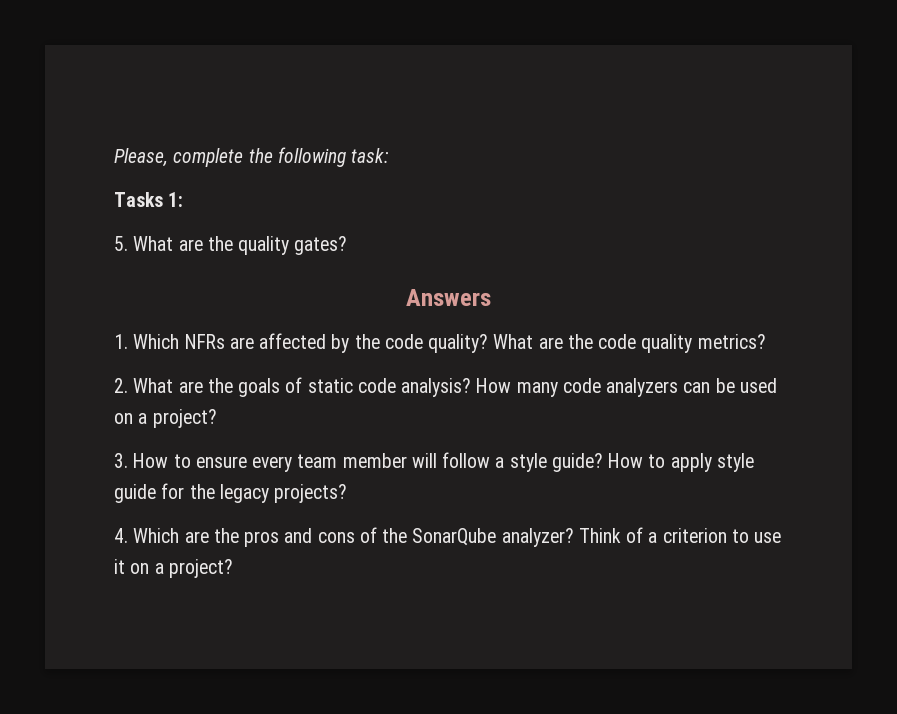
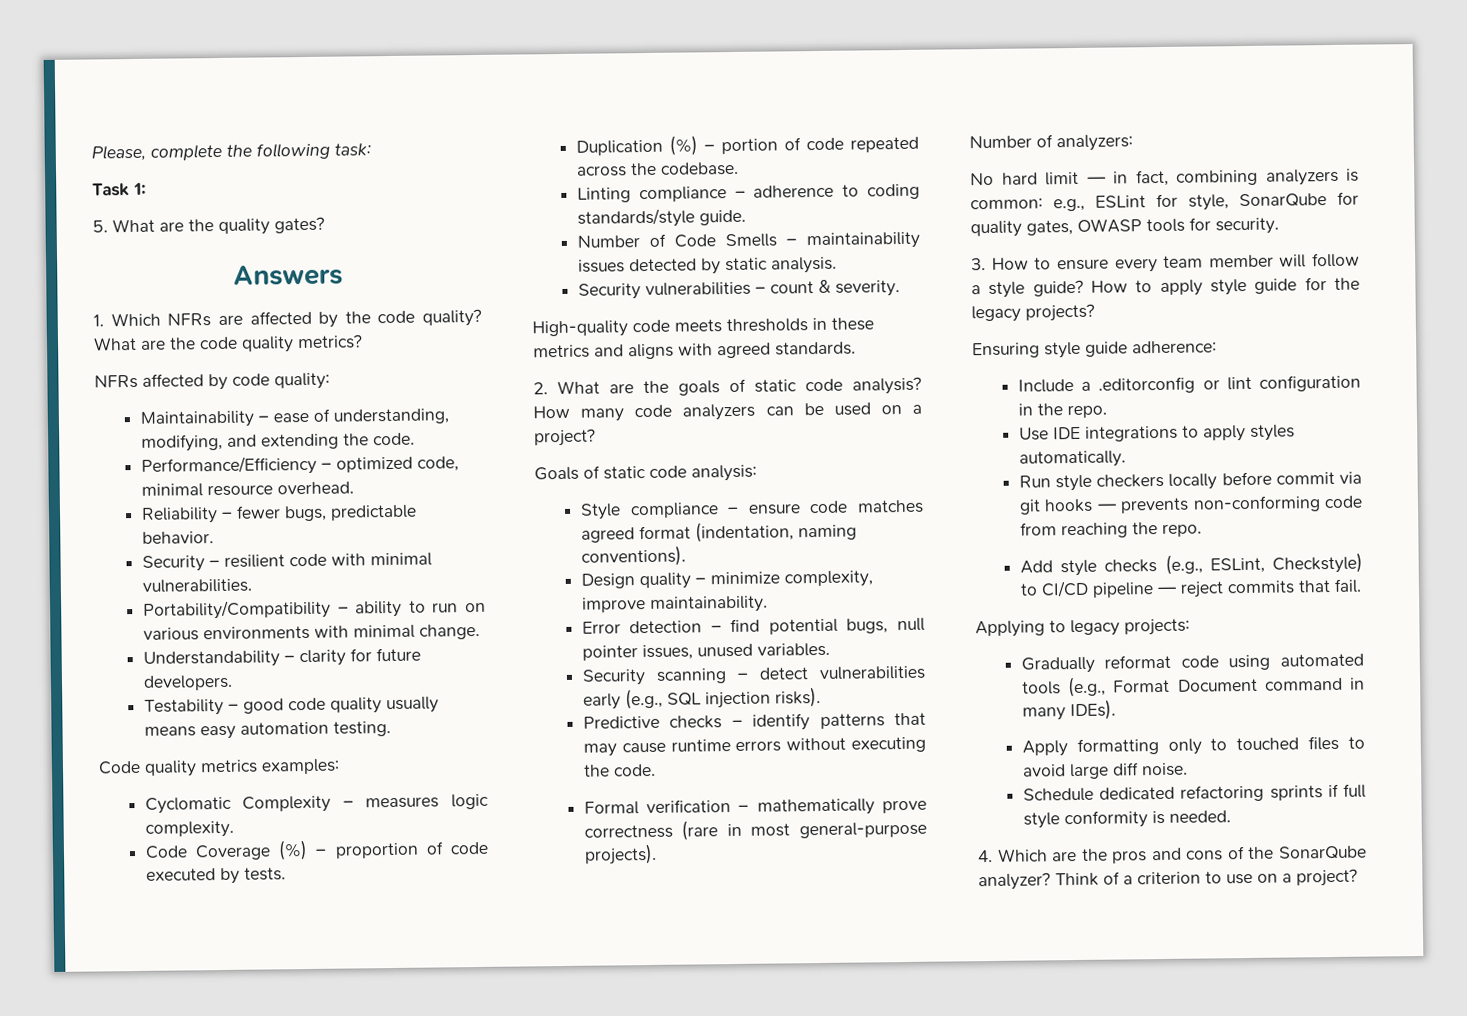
[114,192,163,207] Tasks -> [92,183,130,197] Task
(766, 341) none -> [94,372,330,391] [139,408,449,428] [140,432,415,452] [140,455,459,476] [140,481,354,497] [140,504,417,524] [141,531,214,544] [141,552,432,572] [141,578,252,593] [142,599,487,620] [142,623,480,641] [142,647,421,668] [142,674,233,691] [143,696,439,716] [143,721,391,740] [98,758,340,777] [144,793,489,814] [144,820,234,838] [144,839,489,861] [145,867,286,885] [575,135,919,156] [575,161,739,177] [576,183,920,203] [576,208,746,228] [576,231,920,250] [577,256,837,275] [577,279,900,300] [532,317,874,338] [533,341,856,360] // NFRs affected by code quality: // Maintainability – ease of understanding, modifying, and extending the code. // Performance/Efficiency – optimized code, minimal resource overhead. // Reliability – fewer bugs, predictable behavior. // Security – resilient code with minimal vulnerabilities. // Portability/Compatibility – ability to run on various environments with minimal change. // Understandability – clarity for future developers. // Testability – good code quality usually means easy automation testing. // Code quality metrics examples: // Cyclomatic Complexity – measures logic complexity. // Code Coverage (%) – proportion of code executed by tests. // Duplication (%) – portion of code repeated across the codebase. // Linting compliance – adherence to coding standards/style guide. // Number of Code Smells – maintainability issues detected by static analysis. // Security vulnerabilities – count & severity. // High-quality code meets thresholds in these metrics and aligns with agreed standards.
(217, 418) none -> [534,464,757,482] [579,499,924,520] [580,521,857,543] [580,545,686,567] [580,570,873,590] [581,595,768,613] [581,617,925,635] [581,642,830,661] [581,665,926,686] [582,686,821,710] [582,712,926,731] [582,736,926,757] [582,763,656,777] [583,798,927,816] [583,820,927,841] [583,843,657,865] [969,134,1133,152] [970,168,1359,187] [970,191,1359,212] [970,217,1279,238] // Goals of static code analysis: // Style compliance – ensure code matches agreed format (indentation, naming conventions). // Design quality – minimize complexity, improve maintainability. // Error detection – find potential bugs, null pointer issues, unused variables. // Security scanning – detect vulnerabilities early (e.g., SQL injection risks). // Predictive checks – identify patterns that may cause runtime errors without executing the code. // Formal verification – mathematically prove correctness (rare in most general-purpose projects). // Number of analyzers: // No hard limit — in fact, combining analyzers is common: e.g., ESLint for style, SonarQube for quality gates, OWASP tools for security.
(348, 493) none -> [972,340,1217,359] [1017,374,1361,394] [1017,403,1107,419] [1018,424,1295,442] [1018,450,1126,468] [1018,471,1362,492] [1018,495,1363,515] [1019,522,1202,539] [1019,552,1363,577] [1019,578,1362,598] [975,618,1190,638] [1020,653,1364,674] [1021,676,1365,698] [1021,699,1116,721] [1021,735,1365,757] [1022,762,1188,780] [1022,783,1366,802] [1022,810,1231,829] // Ensuring style guide adherence: // Include a .editorconfig or lint configuration in the repo. // Use IDE integrations to apply styles automatically. // Run style checkers locally before commit via git hooks — prevents non-conforming code from reaching the repo. // Add style checks (e.g., ESLint, Checkstyle) to CI/CD pipeline — reject commits that fail. // Applying to legacy projects: // Gradually reformat code using automated tools (e.g., Format Document command in many IDEs). // Apply formatting only to touched files to avoid large diff noise. // Schedule dedicated refactoring sprints if full style conformity is needed.
[114,559,125,574] it -> (1253, 879) none

